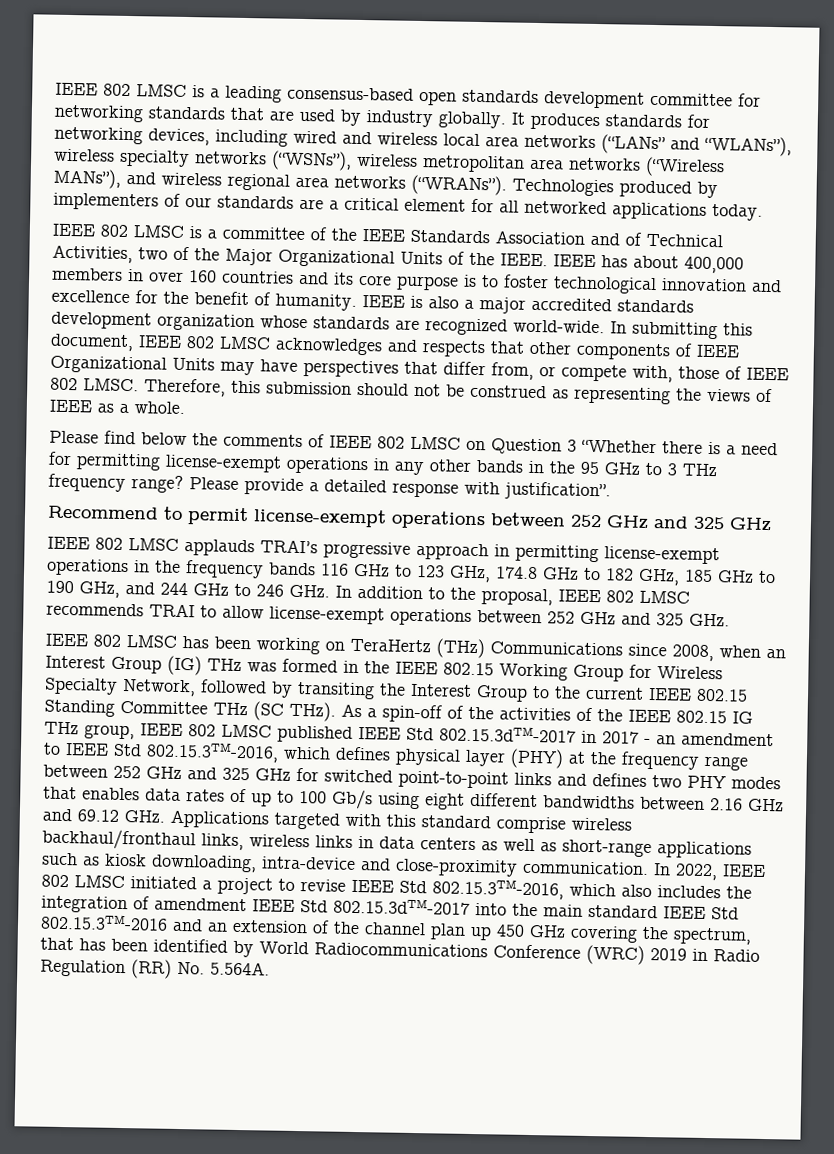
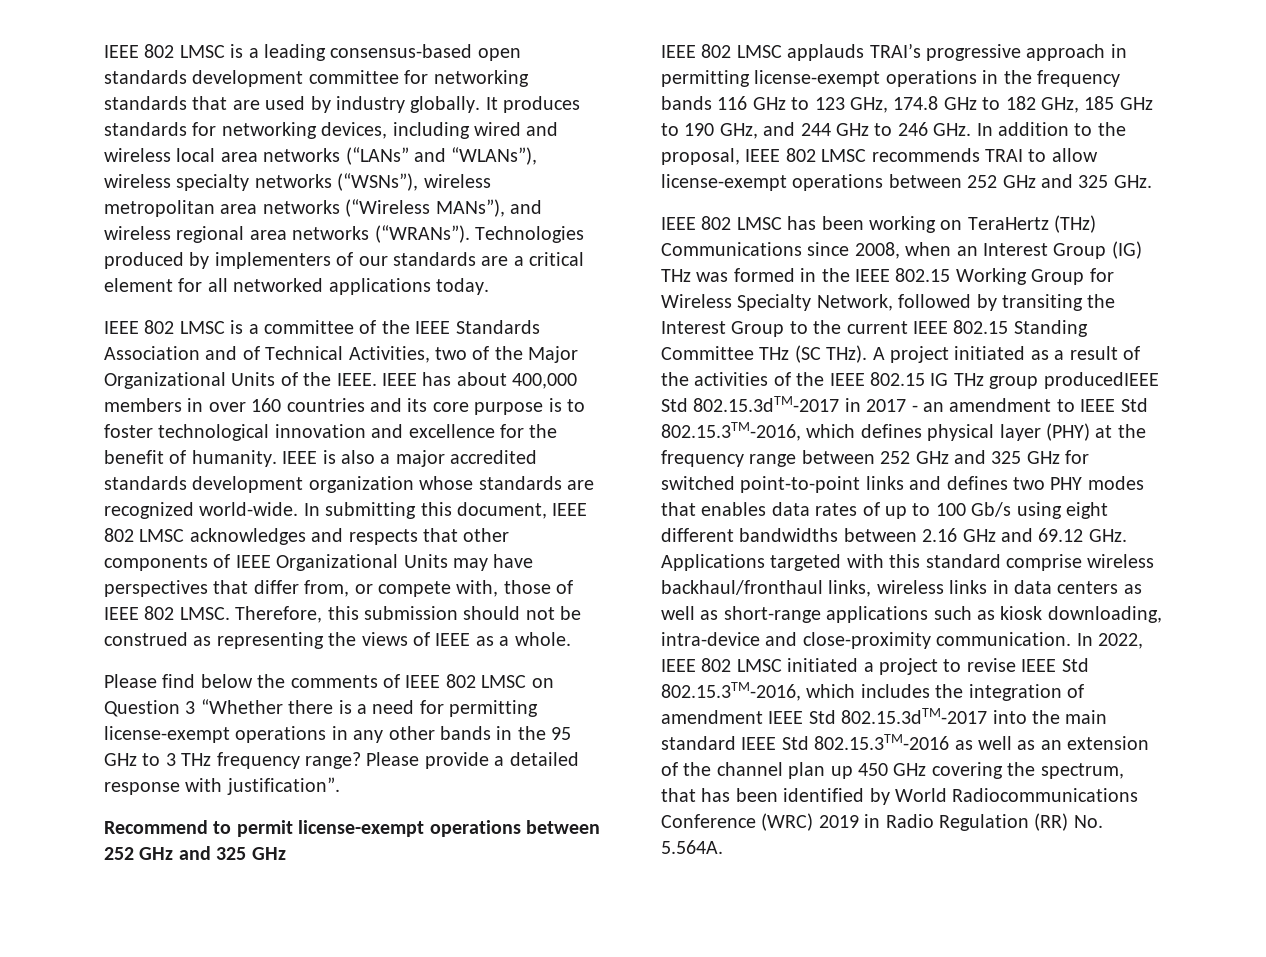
[341,703,443,723] As a spin-off -> [872,346,1118,363] A project initiated as a result
[84,723,401,743] group, IEEE 802 LMSC published IEEE -> [989,372,1159,389] group producedIEEE
[621,884,652,898] also -> (856, 691) none
[172,918,203,932] and -> [954,736,1036,750] as well as

